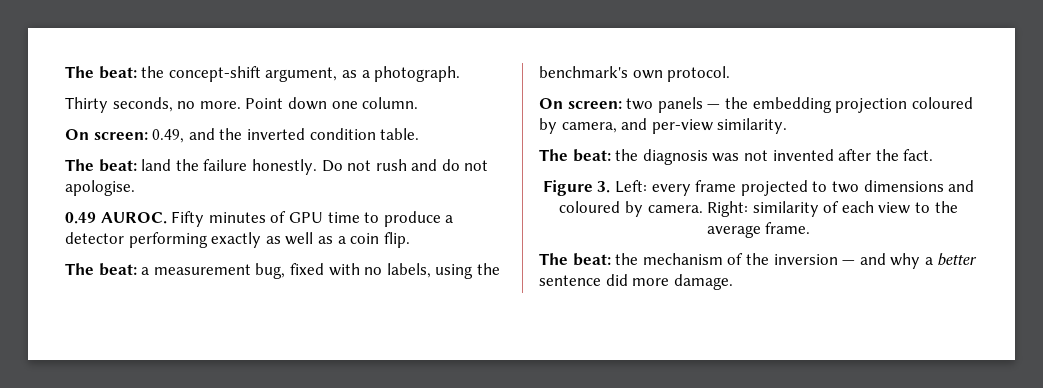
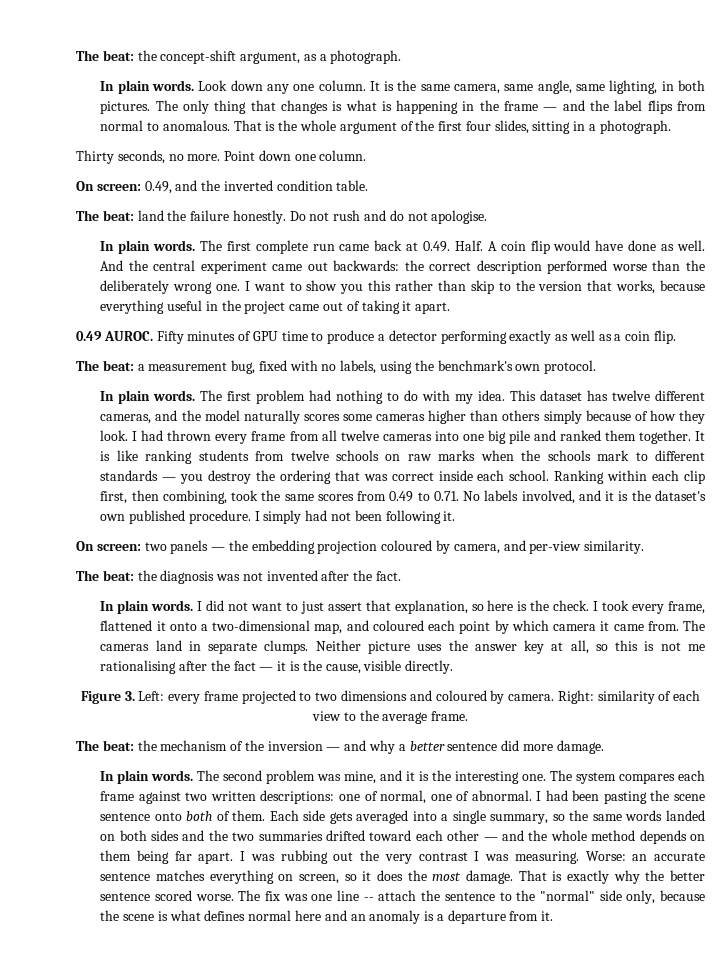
(461, 74) none -> [100,80,705,94] [100,100,706,114] [100,120,671,134] // In plain words. Look down any one column. It is the same camera, same angle, same lighting, in both pictures. The only thing that changes is what is happening in the frame — and the label flips from normal to anomalous. That is the whole argument of the first four slides, sitting in a photograph.
(135, 188) none -> [100,240,705,254] [100,260,705,274] [100,280,705,294] [100,300,451,314] // In plain words. The first complete run came back at 0.49. Half. A coin flip would have done as well. And the central experiment came out backwards: the correct description performed worse than the deliberately wrong one. I want to show you this rather than skip to the version that works, because everything useful in the project came out of taking it apart.
(731, 74) none -> [100,390,705,404] [100,410,705,424] [100,430,705,444] [100,450,705,464] [100,470,705,484] [100,490,706,504] [100,510,456,524] // In plain words. The first problem had nothing to do with my idea. This dataset has twelve different cameras, and the model naturally scores some cameras higher than others simply because of how they look. I had thrown every frame from all twelve cameras into one big pile and ranked them together. It is like ranking students from twelve schools on raw marks when the schools mark to different standards — you destroy the ordering that was correct inside each school. Ranking within each clip first, then combining, took the same scores from 0.49 to 0.71. No labels involved, and it is the dataset's own published procedure. I simply had not been following it.
(934, 155) none -> [100,600,705,614] [100,620,705,634] [100,640,705,654] [100,660,454,674] // In plain words. I did not want to just assert that explanation, so here is the check. I took every frame, flattened it onto a two-dimensional map, and coloured each point by which camera it came from. The cameras land in separate clumps. Neither picture uses the answer key at all, so this is not me rationalising after the fact — it is the cause, visible directly.
(733, 282) none -> [100,770,705,784] [100,790,706,804] [100,810,706,824] [100,830,706,844] [100,850,705,864] [100,870,706,884] [100,890,705,904] [100,910,554,924] // In plain words. The second problem was mine, and it is the interesting one. The system compares each frame against two written descriptions: one of normal, one of abnormal. I had been pasting the scene sentence onto both of them. Each side gets averaged into a single summary, so the same words landed on both sides and the two summaries drifted toward each other — and the whole method depends on them being far apart. I was rubbing out the very contrast I was measuring. Worse: an accurate sentence matches everything on screen, so it does the most damage. That is exactly why the better sentence scored worse. The fix was one line -- attach the sentence to the "normal" side only, because the scene is what defines normal here and an anomaly is a departure from it.

